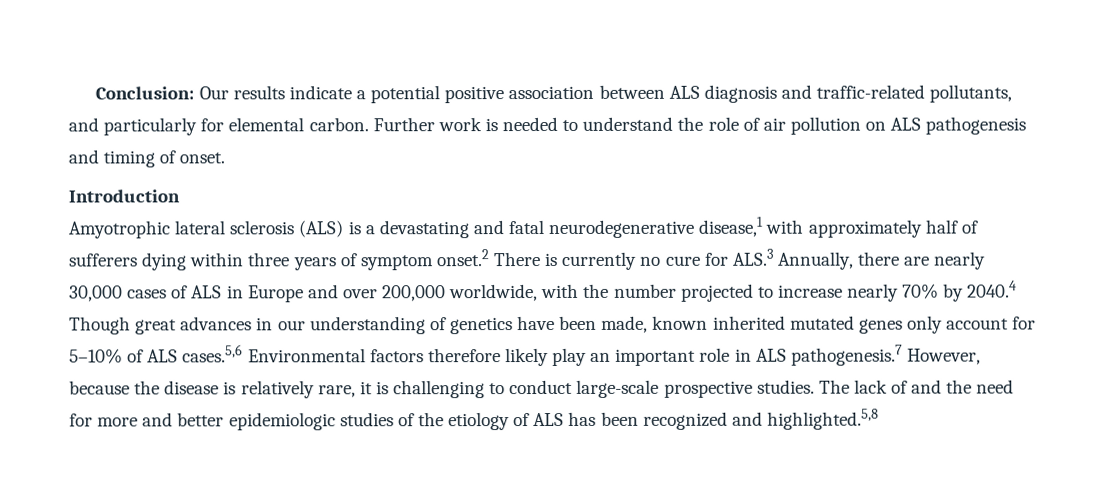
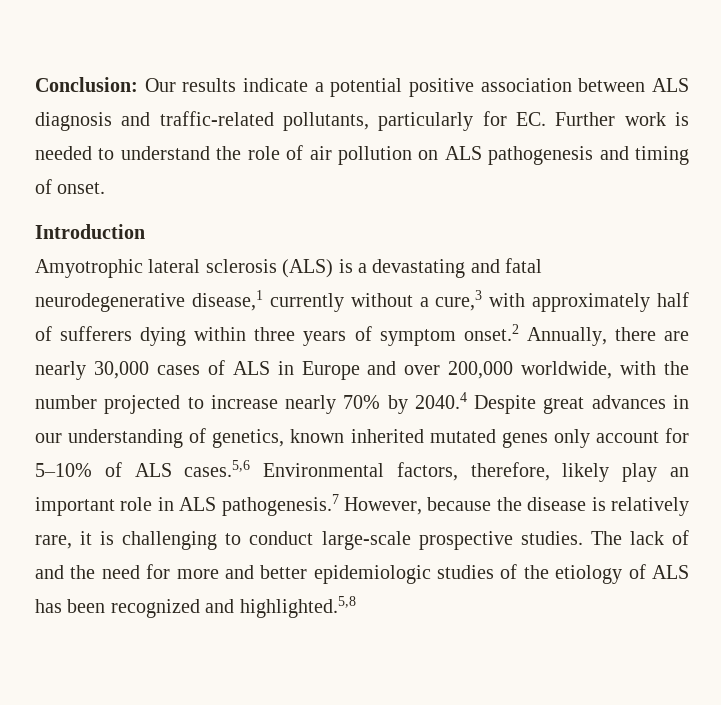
[68,117,99,132] and -> (369, 121) none
[228,117,369,132] elemental carbon. -> [516,112,546,126] EC.
(764, 226) none -> [269,290,483,312] currently without a cure,3
[494,248,774,270] There is currently no cure for ALS.3 -> (519, 332) none
[69,316,131,335] Though -> [474,395,537,414] Despite
[449,315,649,335] genetics have been made, -> [212,429,285,448] genetics,
[369,348,501,363] factors therefore -> [396,462,550,481] factors, therefore,

